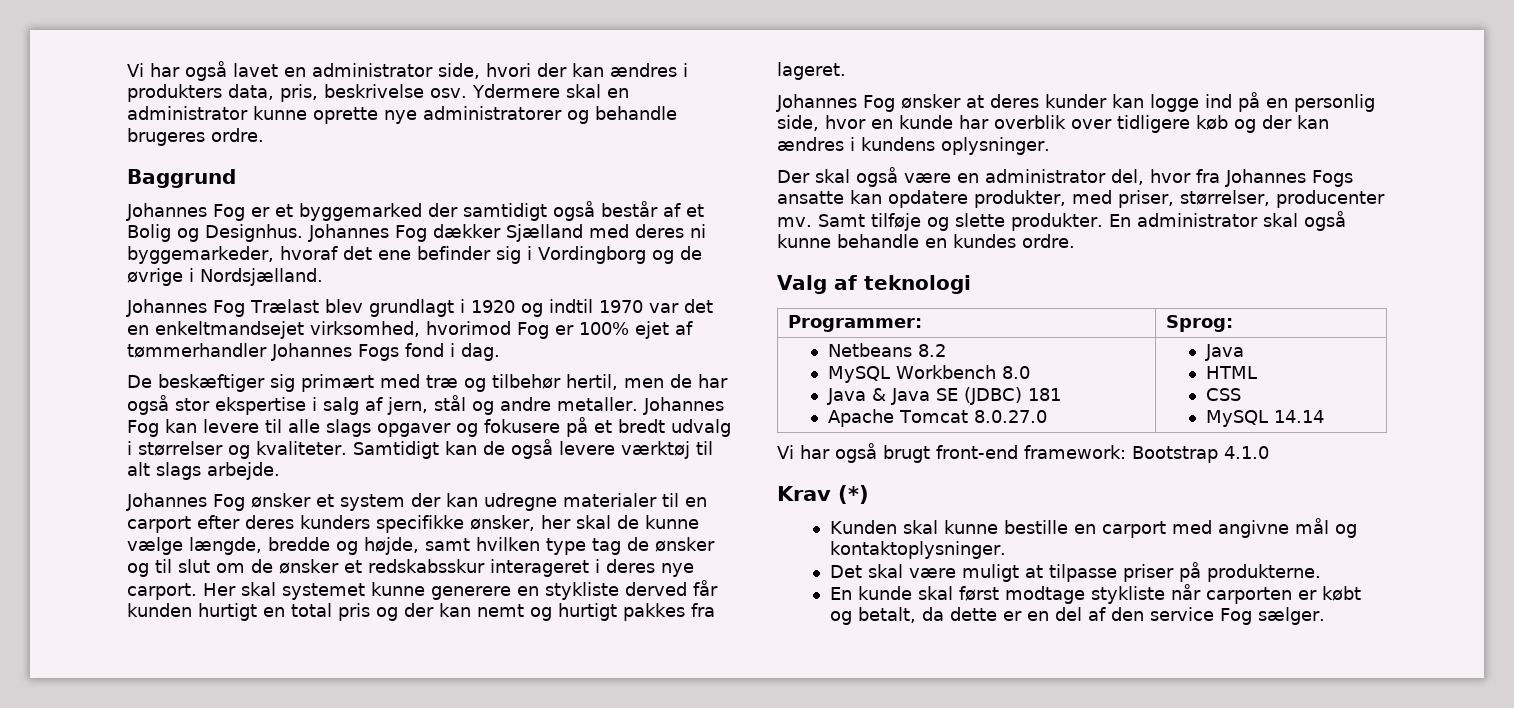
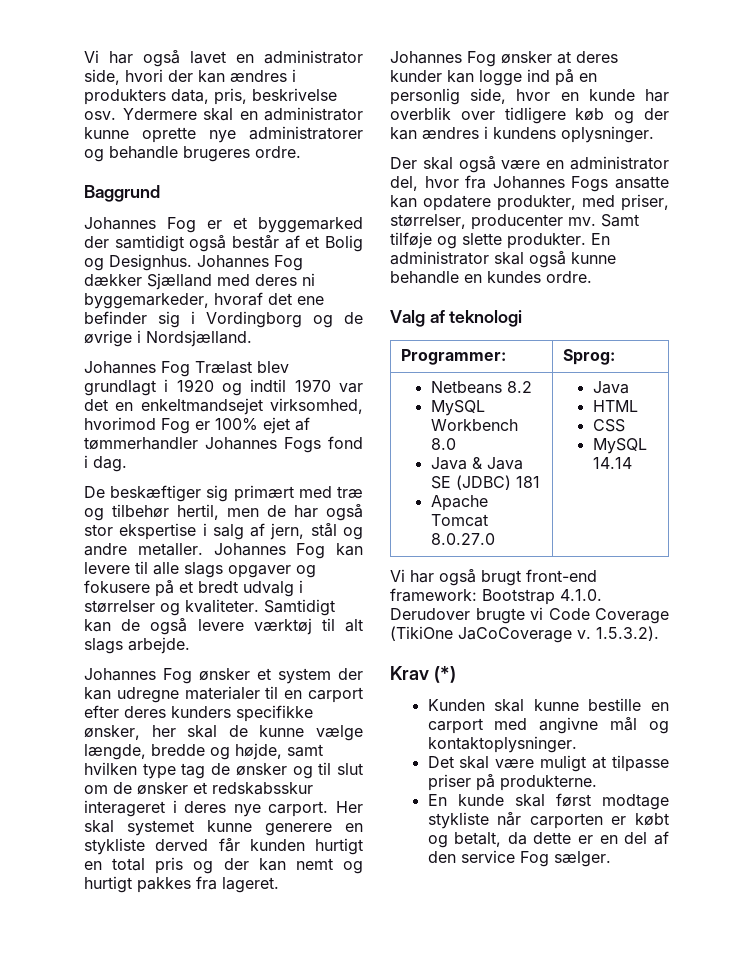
[1224,446,1269,459] 4.1.0 -> [560,589,602,601] [390,607,669,624] [390,626,659,643] 4.1.0. Derudover brugte vi Code Coverage (TikiOne JaCoCoverage v. 1.5.3.2).

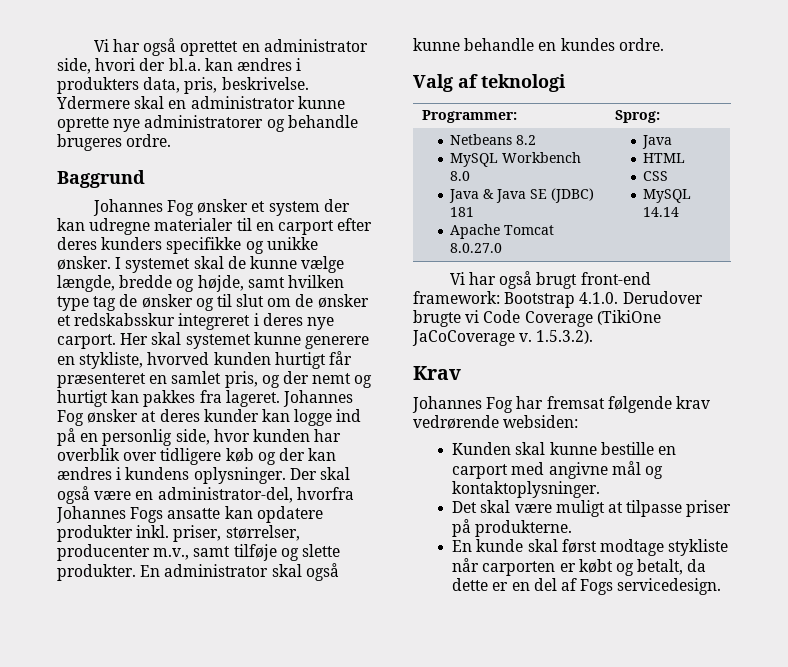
[84,50,226,67] Vi har også lavet -> [93,38,239,56] Vi har også oprettet
(193, 76) none -> [168,58,201,71] bl.a.
[252,88,337,101] [84,111,116,120] beskrivelse osv. -> [221,77,309,90] beskrivelse.
[84,217,363,233] [84,235,363,252] [84,254,303,271] [84,273,315,290] [84,292,324,309] [84,311,363,328] [84,330,252,347] [84,361,289,377] [84,379,363,396] [84,398,363,415] [84,417,310,434] [84,436,363,453] [84,455,127,472] [84,485,363,502] [84,504,363,521] [84,523,363,540] [84,543,363,559] [84,561,316,578] [84,580,303,597] [84,599,335,616] [84,618,363,635] [84,637,190,654] // Johannes Fog er et byggemarked der samtidigt også består af et Bolig og Designhus. Johannes Fog dækker Sjælland med deres ni byggemarkeder, hvoraf det ene befinder sig i Vordingborg og de øvrige i Nordsjælland. // Johannes Fog Trælast blev grundlagt i 1920 og indtil 1970 var det en enkeltmandsejet virksomhed, hvorimod Fog er 100% ejet af tømmerhandler Johannes Fogs fond i dag. // De beskæftiger sig primært med træ og tilbehør hertil, men de har også stor ekspertise i salg af jern, stål og andre metaller. Johannes Fog kan levere til alle slags opgaver og fokusere på et bredt udvalg i størrelser og kvaliteter. Samtidigt kan de også levere værktøj til alt slags arbejde. -> (145, 179) none
[84,725,176,740] ønsker, her -> [245,237,318,254] [57,256,191,273] og unikke ønsker. I systemet
[84,800,165,817] interageret -> [178,313,251,330] integreret
[84,838,363,855] [84,857,286,874] stykliste derved får kunden hurtigt en total pris og der kan -> [79,351,352,369] [57,371,309,388] stykliste, hvorved kunden hurtigt får præsenteret en samlet pris, og der
(132, 884) none -> [111,390,140,403] kan
(279, 885) // -> (280, 398) none
[560,89,635,101] en kunde -> [252,429,310,442] kunden
(654, 134) // -> (286, 475) none
[570,156,669,170] [390,175,487,191] administrator del, hvor fra -> [157,487,354,503] administrator-del, hvorfra
[497,195,615,211] produkter, med -> [57,525,170,542] produkter inkl.
[568,214,639,227] mv. Samt -> [153,546,231,560] m.v., samt
[433,666,456,683] (*) -> [412,396,710,413] [413,415,579,429] // Johannes Fog har fremsat følgende krav vedrørende websiden:
[427,850,611,867] den service Fog sælger. -> [580,578,722,595] Fogs servicedesign.

